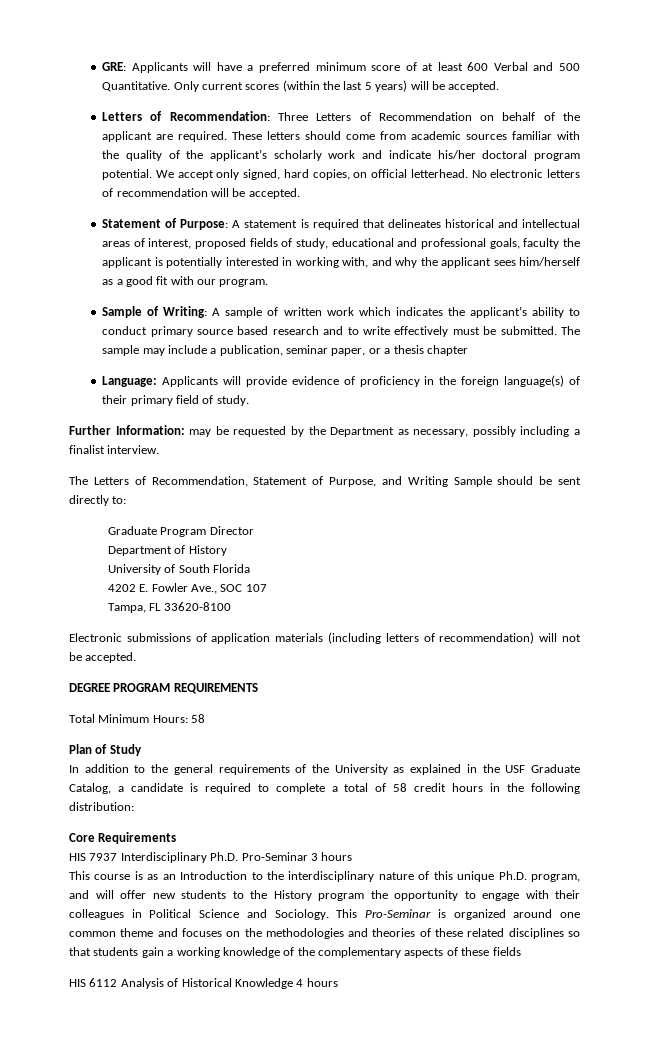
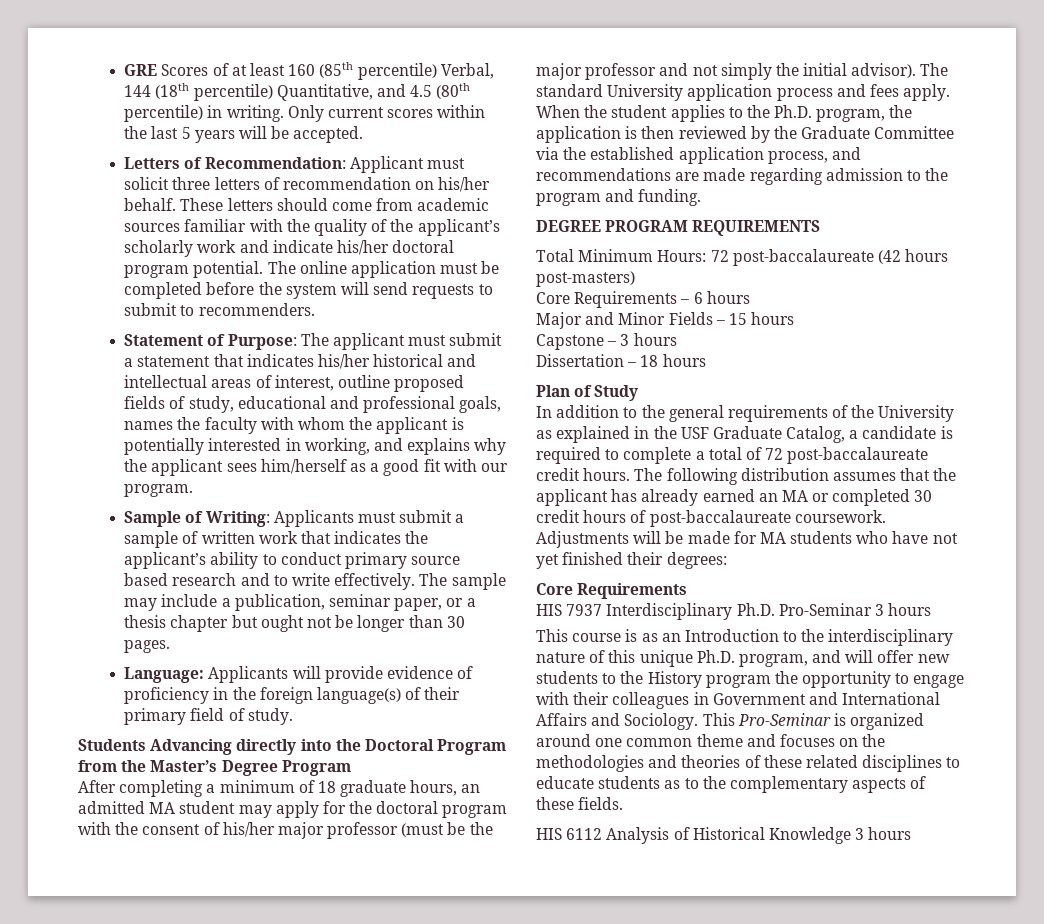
[102,62,580,73] [102,81,171,92] GRE: Applicants will have a preferred minimum score of at least 600 Verbal and 500 Quantitative. -> [124,62,494,80] [124,83,471,101] [124,105,284,122] GRE Scores of at least 160 (85th percentile) Verbal, 144 (18th percentile) Quantitative, and 4.5 (80th percentile) in writing.
[282,80,320,92] (within -> [437,105,486,118] within
[375,80,408,92] years) -> [194,130,235,143] years
[278,112,580,121] [102,131,228,142] Three Letters of Recommendation on behalf of the applicant are required. -> [349,156,465,173] [124,177,491,192] [124,198,177,211] Applicant must solicit three letters of recommendation on his/her behalf.
[155,169,581,180] [102,188,300,199] [102,218,441,230] We accept only signed, hard copies, on official letterhead. No electronic letters of recommendation will be accepted. // Statement of Purpose: A statement is required that delineates -> [267,261,500,278] [124,282,493,299] [124,303,315,316] [124,333,503,350] [124,354,370,369] The online application must be completed before the system will send requests to submit to recommenders. // Statement of Purpose: The applicant must submit a statement that indicates his/her
(192, 243) none -> [337,375,390,388] outline
[523,238,560,249] faculty -> [124,417,345,434] names the faculty with whom
[295,257,392,268] working with, and -> [304,438,471,455] working, and explains
[212,308,221,316] A -> [273,510,465,527] Applicants must submit a
[358,307,391,316] which -> [300,531,331,544] that
[394,326,557,337] effectively must be submitted. -> [334,573,416,590] effectively.
(468, 350) none -> [231,615,465,632] [124,640,171,653] but ought not be longer than 30 pages.
[69,425,580,437] [69,445,160,454] [69,476,581,487] [69,495,127,506] [107,526,254,537] [107,545,227,556] [107,564,250,575] [107,583,267,594] [107,602,231,613] [69,632,581,644] [69,652,137,663] Further Information: may be requested by the Department as necessary, possibly including a finalist interview. // The Letters of Recommendation, Statement of Purpose, and Writing Sample should be sent directly to: // Graduate Program Director // Department of History // University of South Florida // 4202 E. Fowler Ave., SOC 107 // Tampa, FL 33620-8100 // Electronic submissions of application materials (including letters of recommendation) will not be accepted. -> [78,739,507,755] [78,760,351,776] [78,780,481,797] [78,801,508,818] [78,822,493,839] [536,63,949,80] [536,84,951,101] [536,105,913,122] [536,126,955,143] [536,147,861,164] [536,168,949,185] [536,189,702,206] Students Advancing directly into the Doctoral Program from the Master’s Degree Program // After completing a minimum of 18 graduate hours, an admitted MA student may apply for the doctoral program with the consent of his/her major professor (must be the major professor and not simply the initial advisor). The standard University application process and fees apply. When the student applies to the Ph.D. program, the application is then reviewed by the Graduate Committee via the established application process, and recommendations are made regarding admission to the program and funding.
[191,714,206,723] 58 -> [710,249,949,266] [536,271,635,287] [536,291,750,308] [536,312,795,329] [536,333,677,350] [536,354,706,367] 72 post-baccalaureate (42 hours post-masters) // Core Requirements – 6 hours // Major and Minor Fields – 15 hours // Capstone – 3 hours // Dissertation – 18 hours
[393,783,580,794] [69,802,134,811] 58 credit hours in the following distribution: -> [765,447,929,464] [536,468,957,485] [536,489,933,506] [536,510,886,527] [536,531,958,548] [536,552,727,569] 72 post-baccalaureate credit hours. The following distribution assumes that the applicant has already earned an MA or completed 30 credit hours of post-baccalaureate coursework. Adjustments will be made for MA students who have not yet finished their degrees:
[149,909,240,918] Political Science -> [712,692,941,705] [536,713,587,726] Government and International Affairs
[568,931,581,937] [69,947,295,958] so that students gain a working knowledge of -> [946,757,961,768] [536,776,699,789] to educate students as to
[492,947,521,956] fields -> [578,797,624,810] fields.
[296,979,304,987] 4 -> [855,828,865,840] 3

